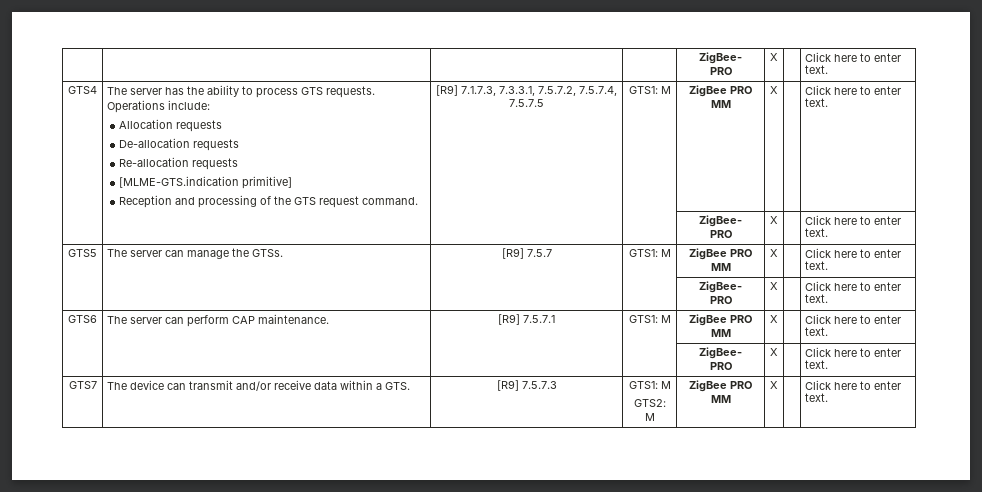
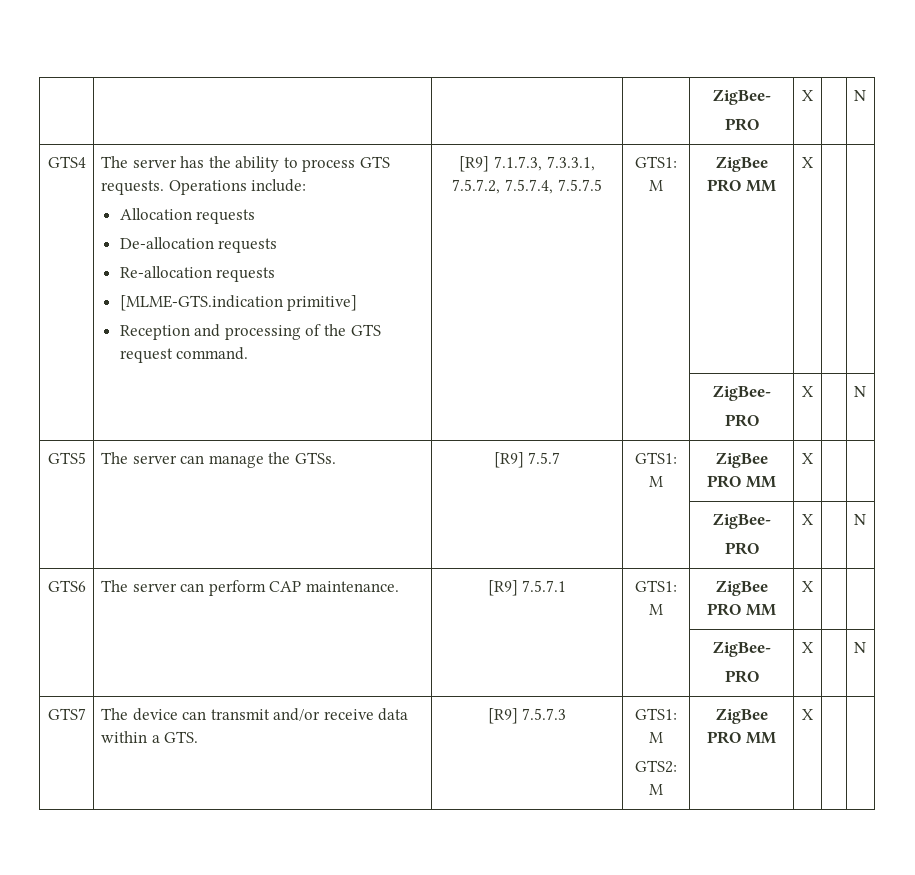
[699,52,743,64] [709,67,732,75] [770,53,778,61] [805,52,902,62] [805,65,829,74] | | | | ZigBee- // PRO | X | | Click here to enter text. -> [712,89,771,105] [724,118,759,131] [802,90,813,101] [853,90,866,101] | | | | ZigBee- // PRO | X | | N
[805,85,902,95] [805,98,829,107] [699,215,743,227] [709,230,732,238] [770,216,778,224] [805,215,902,225] [805,228,829,237] Click here to enter text. // | | | | ZigBee- // PRO | X | | Click here to enter text. -> [712,385,771,401] [724,414,759,427] [802,386,813,397] [853,386,866,397] // | | | | ZigBee- // PRO | X | | N
[805,248,902,258] [805,261,829,270] [699,281,743,293] [709,296,732,304] [770,282,778,290] [805,281,902,291] [805,294,829,303] Click here to enter text. // | | | | ZigBee- // PRO | X | | Click here to enter text. -> [712,513,771,529] [724,542,759,555] [802,514,813,525] [853,514,866,525] // | | | | ZigBee- // PRO | X | | N
[805,314,902,324] [805,327,829,336] [699,347,743,359] [709,362,732,370] [770,348,778,356] [805,347,902,357] [805,360,829,369] Click here to enter text. // | | | | ZigBee- // PRO | X | | Click here to enter text. -> [712,641,771,657] [724,670,759,683] [802,642,813,653] [853,642,866,653] // | | | | ZigBee- // PRO | X | | N
[805,380,902,390] [805,393,829,402] Click here to enter text. -> (813, 714) none

